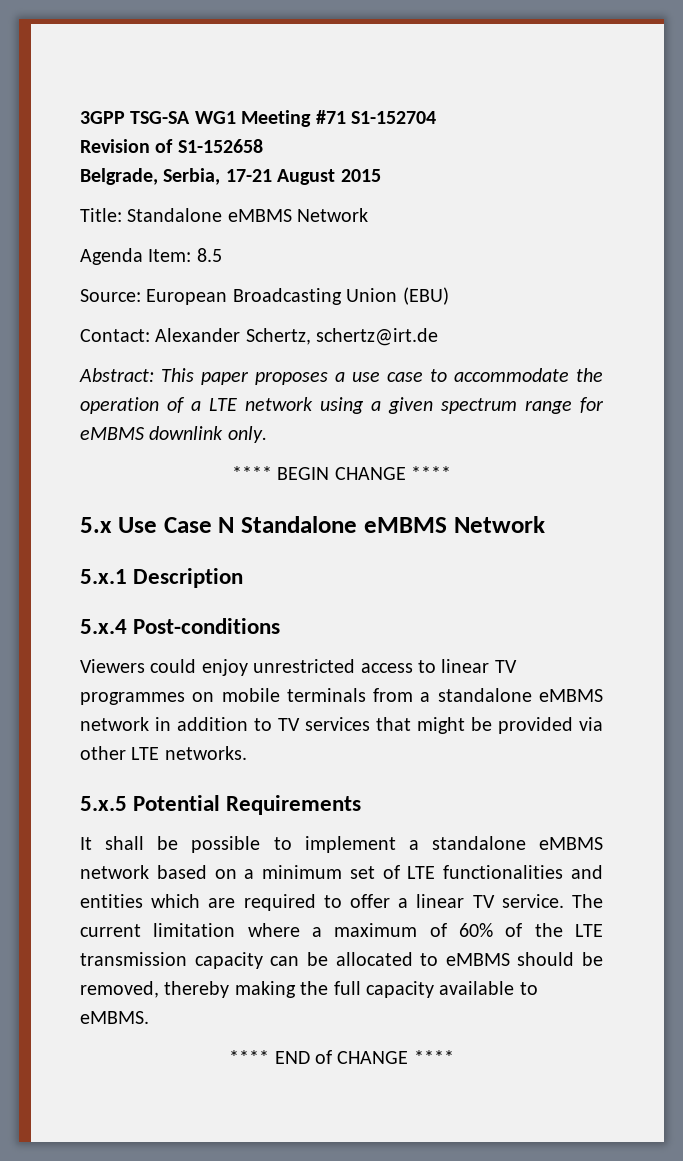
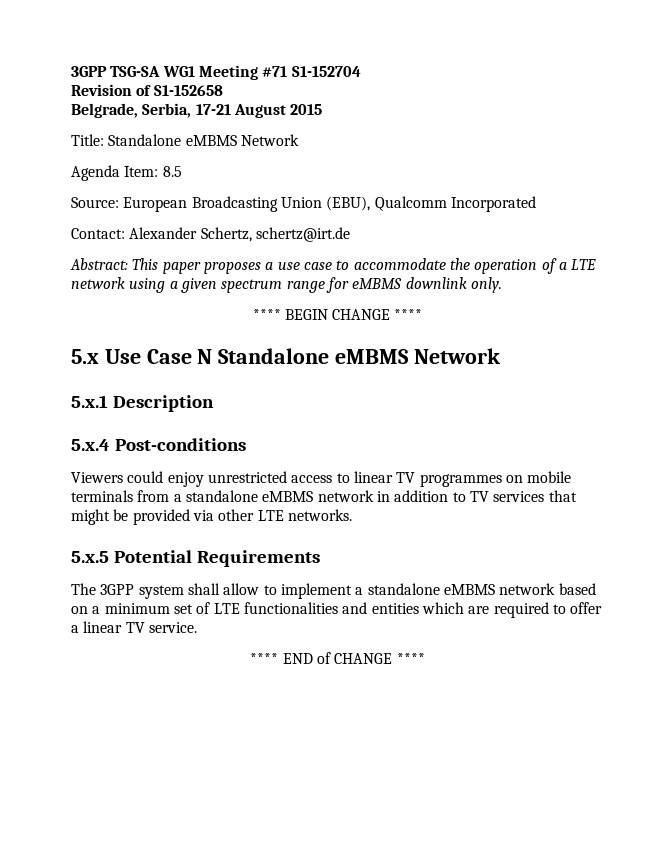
[402,287,449,305] (EBU) -> [326,196,536,212] (EBU), Qualcomm Incorporated
[80,836,261,853] It shall be possible -> [71,583,260,599] The 3GPP system shall allow
[571,894,603,908] [80,923,603,937] [80,952,603,969] [80,981,538,998] [80,1011,149,1024] The current limitation where a maximum of 60% of the LTE transmission capacity can be allocated to eMBMS should be removed, thereby making the full capacity available to eMBMS. -> (197, 627) none

